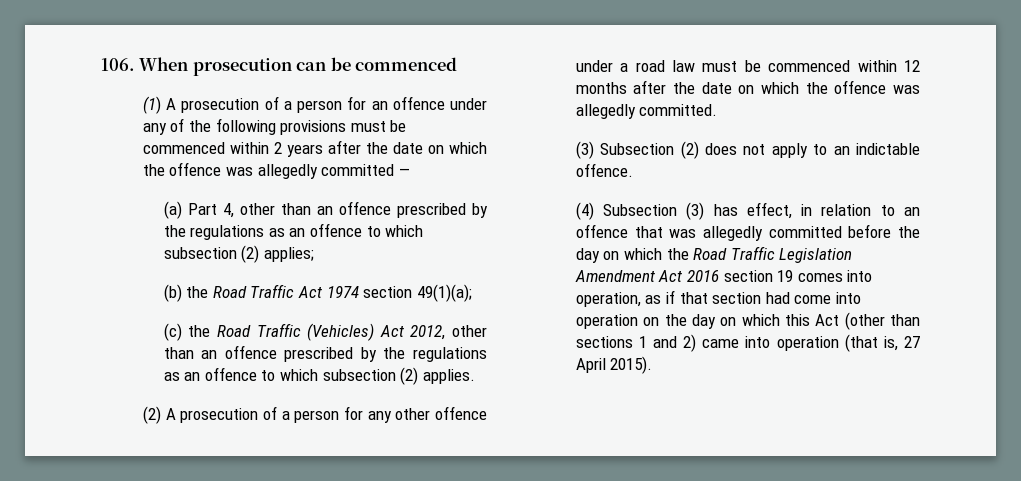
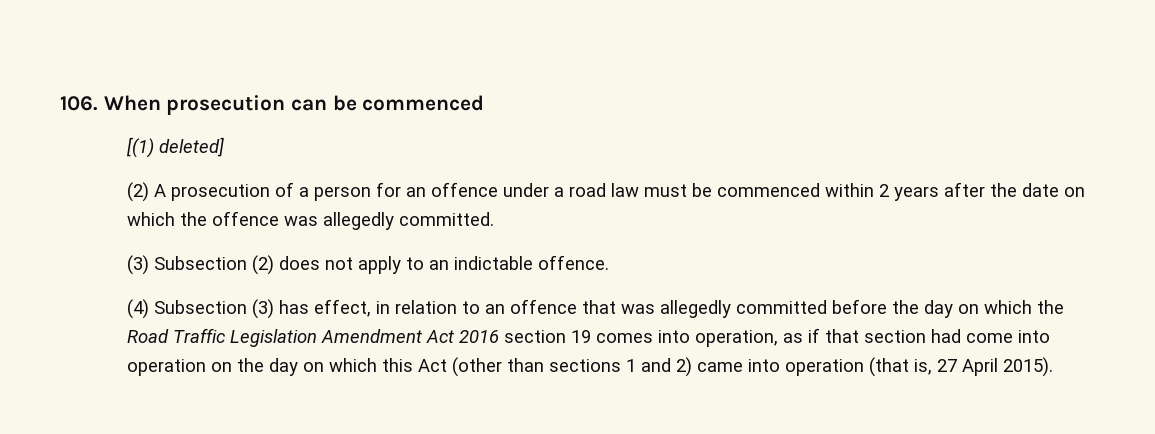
[142,96,161,114] (1) -> [126,137,225,158] [127,182,150,202] [(1) deleted] // (2)
[142,118,407,135] [142,140,487,157] [142,162,410,179] [163,201,489,219] [163,223,424,240] [163,245,314,263] [163,284,472,302] [163,323,488,341] [163,345,487,362] [163,367,475,385] [142,406,487,424] [575,60,613,72] any of the following provisions must be commenced within 2 years after the date on which the offence was allegedly committed — // (a) Part 4, other than an offence prescribed by the regulations as an offence to which subsection (2) applies; // (b) the Road Traffic Act 1974 section 49(1)(a); // (c) the Road Traffic (Vehicles) Act 2012, other than an offence prescribed by the regulations as an offence to which subsection (2) applies. // (2) A prosecution of a person for any other offence under -> (550, 190) none
[904,60,920,72] [575,82,627,94] 12 months -> [879,184,940,201] 2 years

